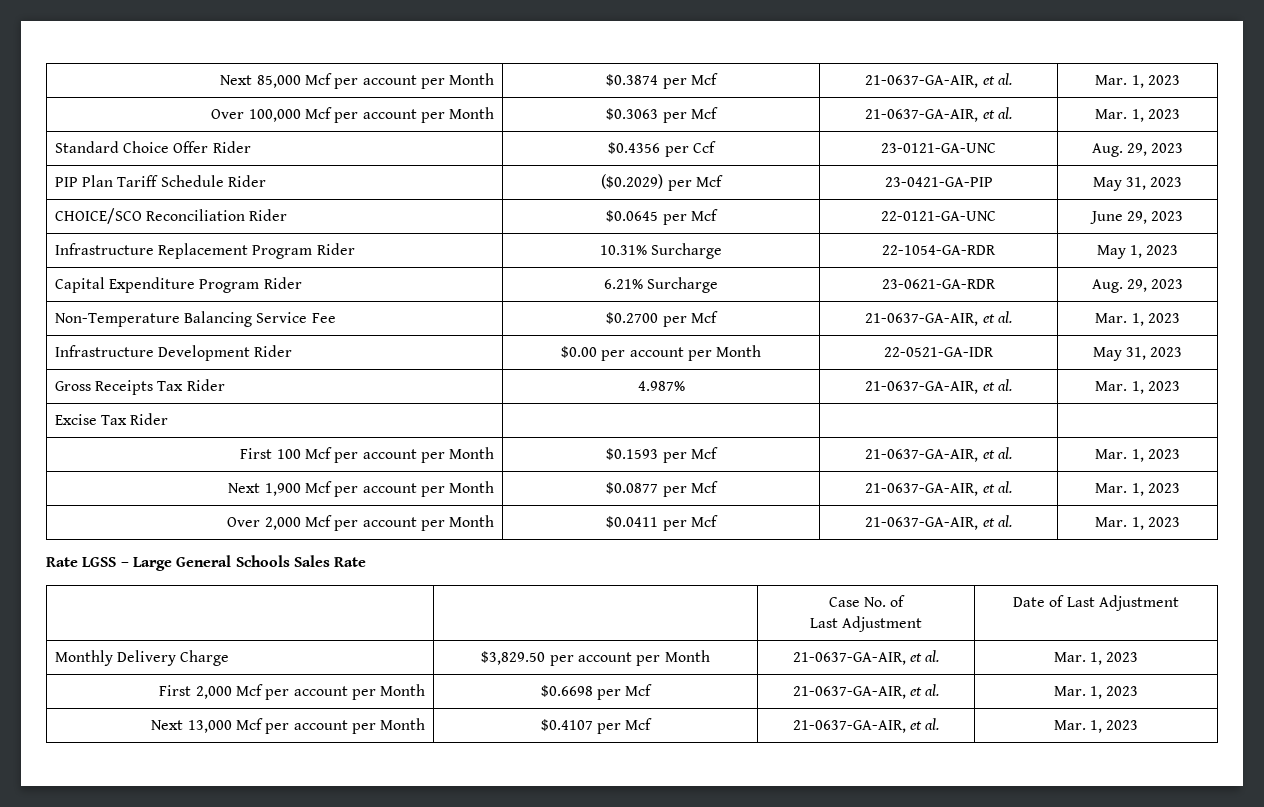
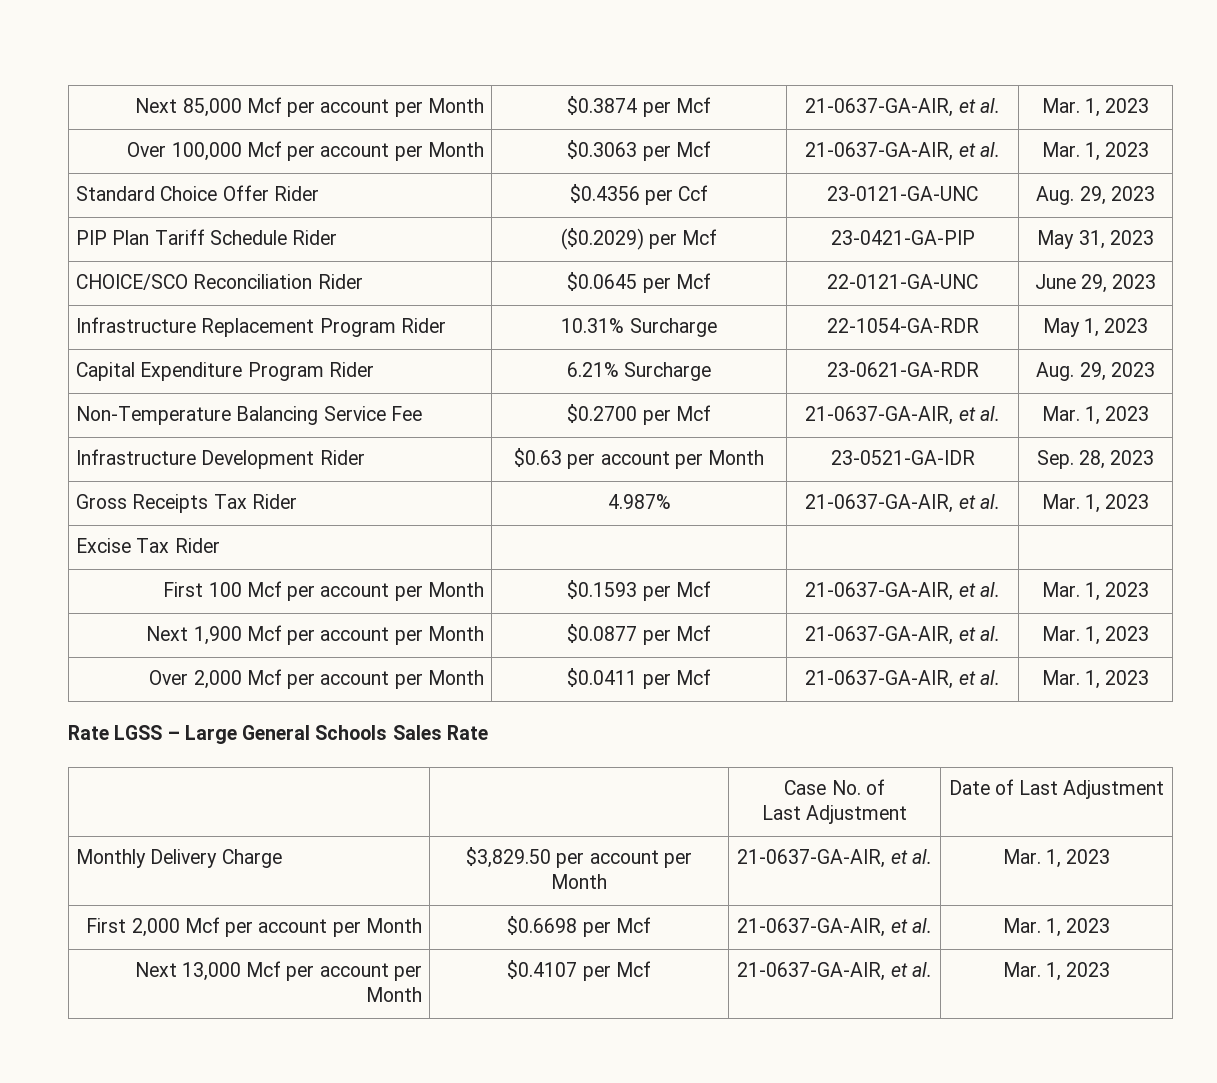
[560,345,762,361] [884,347,994,357] [1092,347,1146,361] $0.00 per account per Month | 22-0521-GA-IDR | May 31, -> [513,448,765,469] [830,450,975,465] [1036,450,1105,469] $0.63 per account per Month | 23-0521-GA-IDR | Sep. 28,

